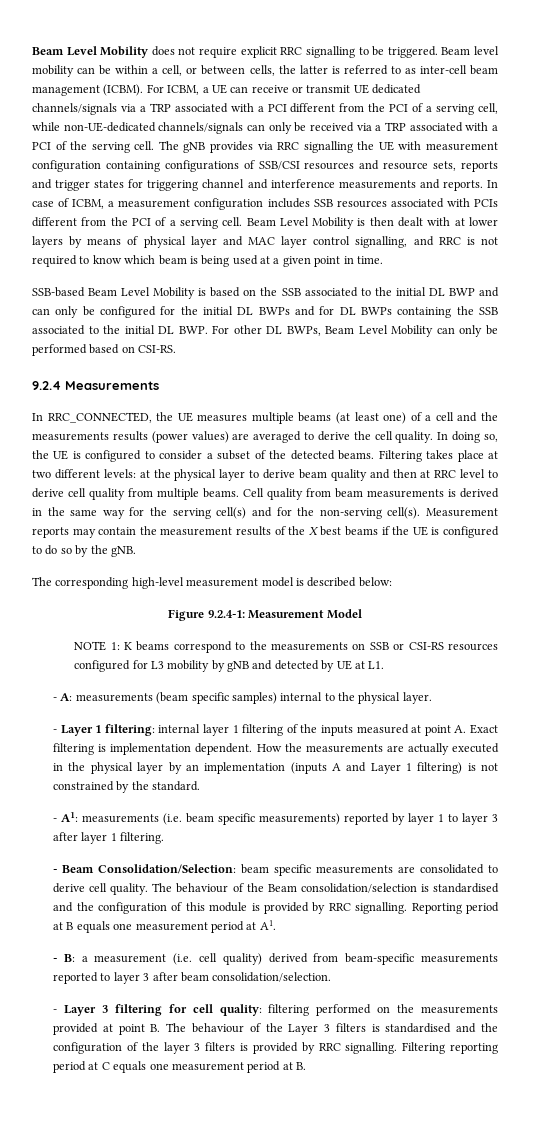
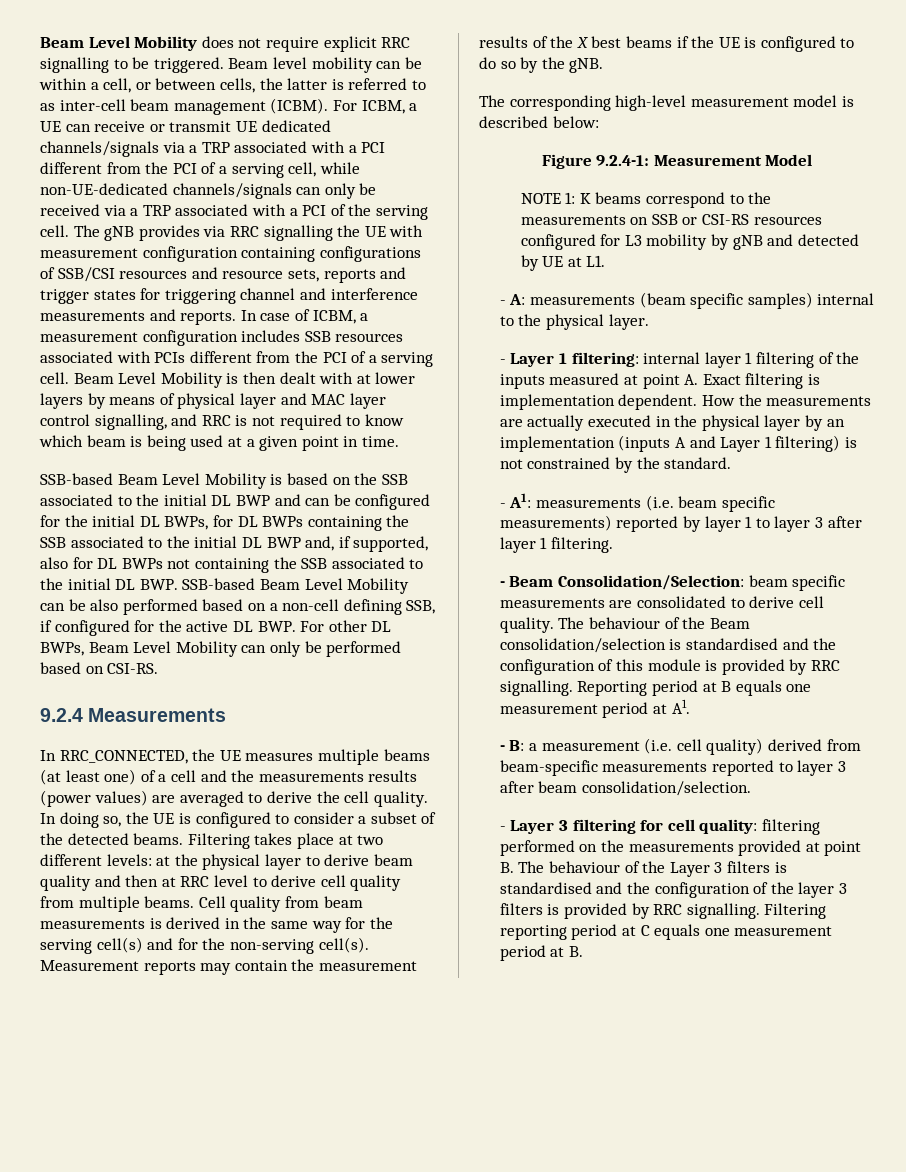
[55,306,79,318] only -> (331, 502) none
[258,306,316,316] BWPs and -> [164,516,209,530] BWPs,
(175, 330) none -> [266,536,429,552] [40,557,424,573] [40,578,410,594] [40,599,436,615] [40,620,253,636] BWP and, if supported, also for DL BWPs not containing the SSB associated to the initial DL BWP. SSB-based Beam Level Mobility can be also performed based on a non-cell defining SSB, if configured for the active DL

